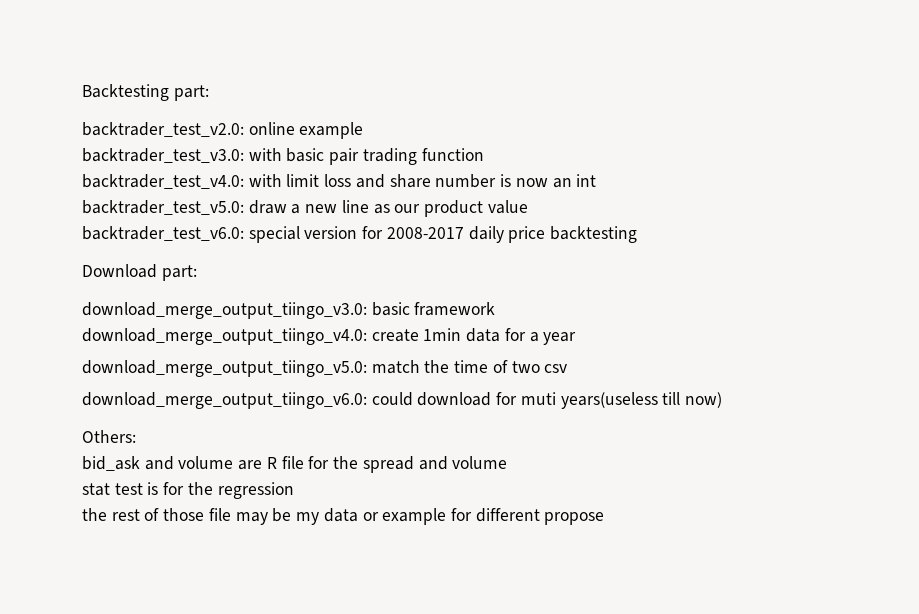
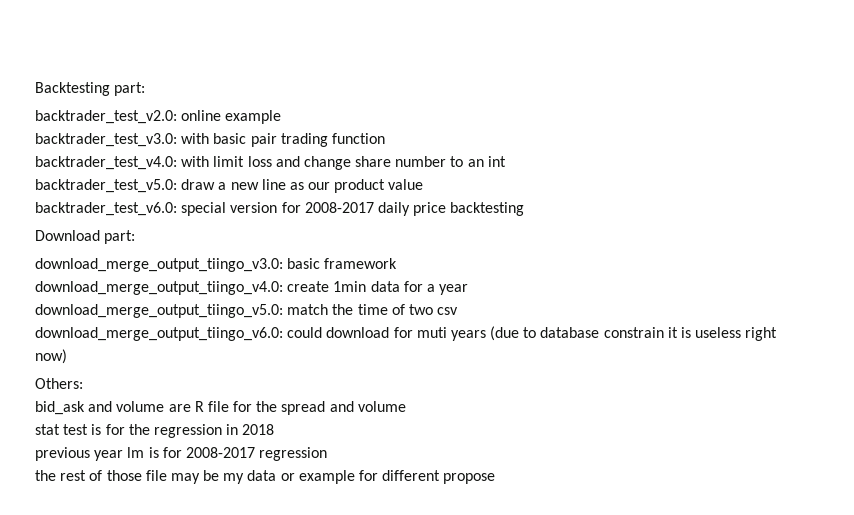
(385, 181) none -> [303,156,351,170] change
[500,174,548,187] is now -> [450,156,464,167] to
[560,392,681,409] years(useless till -> [450,326,778,341] years (due to database constrain it is useless right
(294, 490) none -> [226,424,275,435] [35,447,328,461] in 2018 // previous year lm is for 2008-2017 regression

